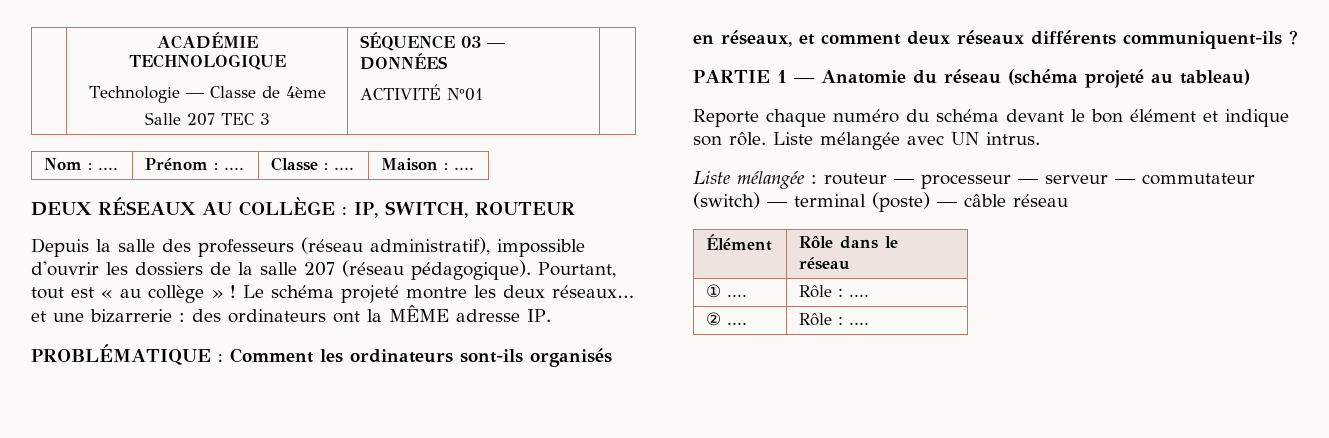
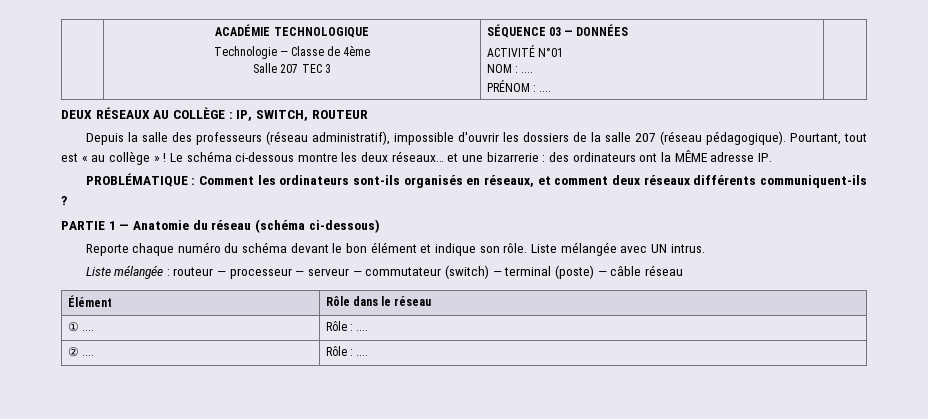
[44,158,119,170] [145,158,245,170] [271,157,355,171] [381,158,475,171] | // Nom : .... | Prénom : .... | Classe : .... | Maison : .... -> [486,64,534,73] [486,80,552,92] // NOM : .... // PRÉNOM : .... |
[341,285,399,303] projeté -> [235,152,295,162] ci-dessous
[1084,69,1250,88] projeté au tableau) -> [308,219,380,233] ci-dessous)

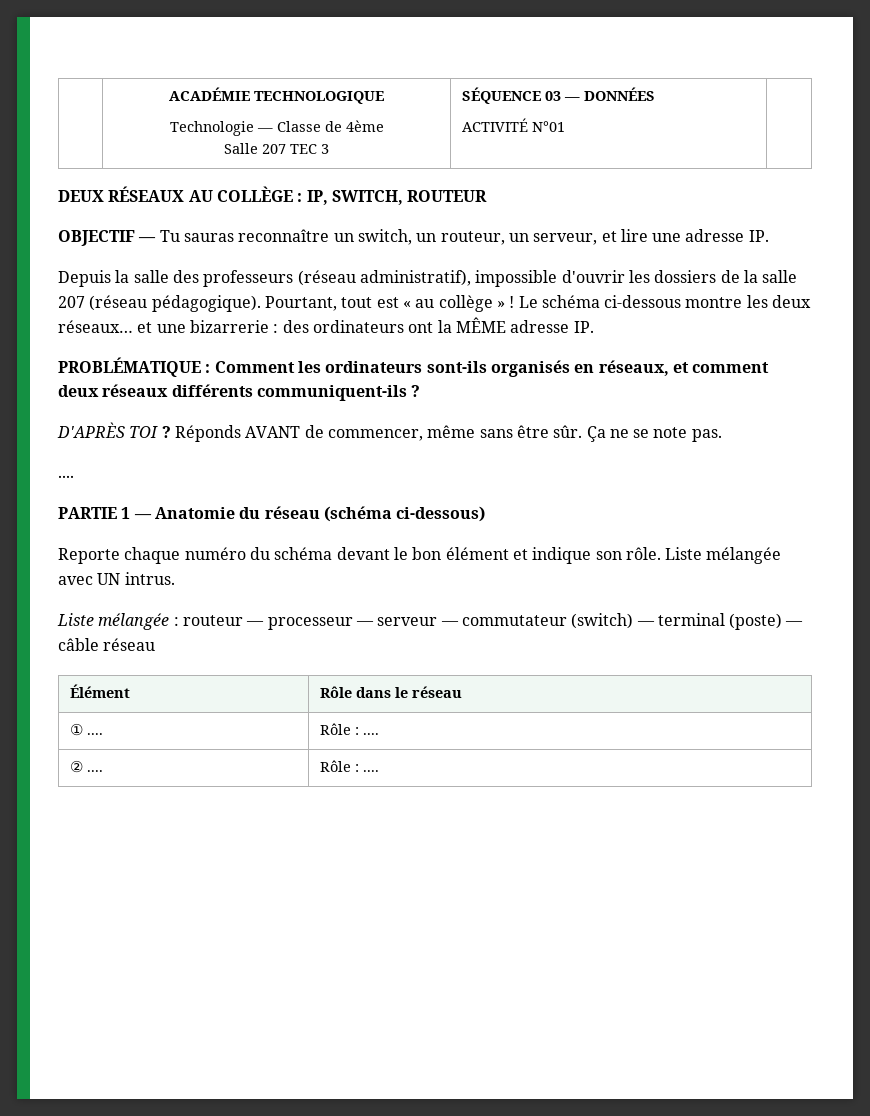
[486,64,534,73] [486,80,552,92] // NOM : .... // PRÉNOM : .... -> (565, 126) none
(368, 114) none -> [58,229,769,246] // OBJECTIF — Tu sauras reconnaître un switch, un routeur, un serveur, et lire une adresse IP.
(67, 200) none -> [57,422,722,442] [58,475,74,478] // D'APRÈS TOI ? Réponds AVANT de commencer, même sans être sûr. Ça ne se note pas. // ....

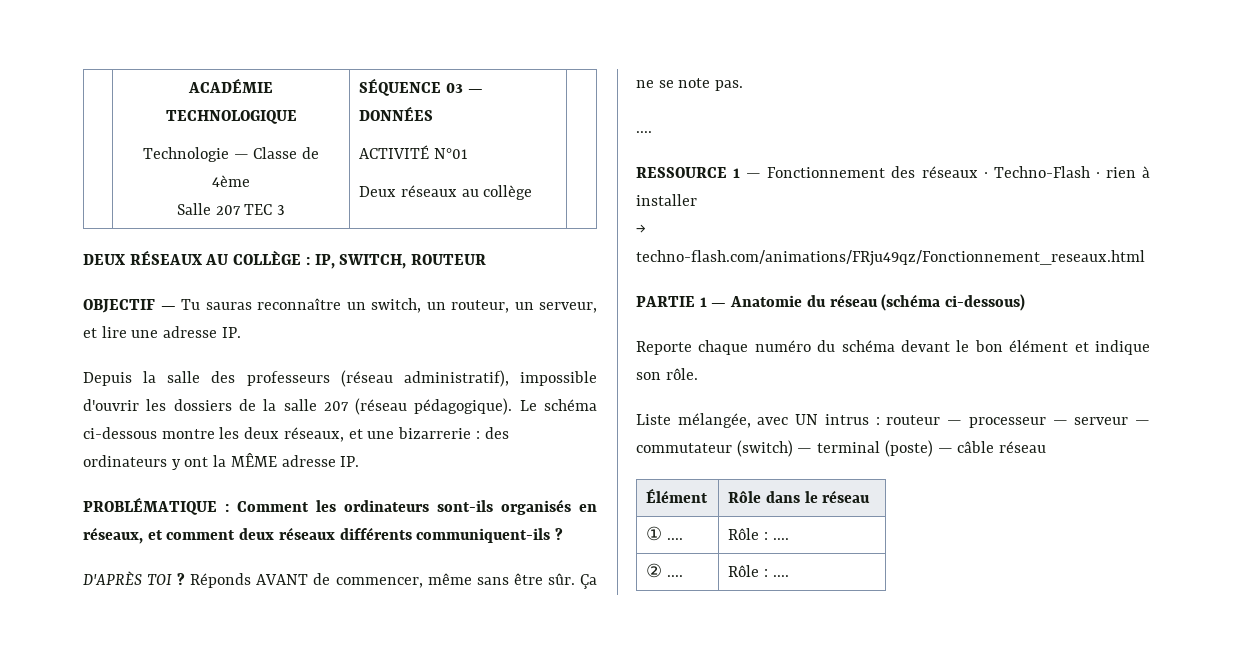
(565, 126) none -> [359,185,533,200] // Deux réseaux au collège
[264,295,515,312] Pourtant, tout est « au collège » ! -> (513, 406) none
[58,320,133,333] réseaux… -> [283,427,344,442] réseaux,
(404, 326) none -> [171,459,181,470] y
(74, 476) none -> [636,166,1150,178] [636,194,697,206] [636,224,646,234] [636,250,1145,266] // RESSOURCE 1 — Fonctionnement des réseaux · Techno-Flash · rien à installer // → techno-flash.com/animations/FRju49qz/Fonctionnement_reseaux.html
[665,547,782,564] [58,572,175,585] [57,613,170,630] Liste mélangée avec UN intrus. // Liste mélangée -> [636,413,869,428] // Liste mélangée, avec UN intrus

